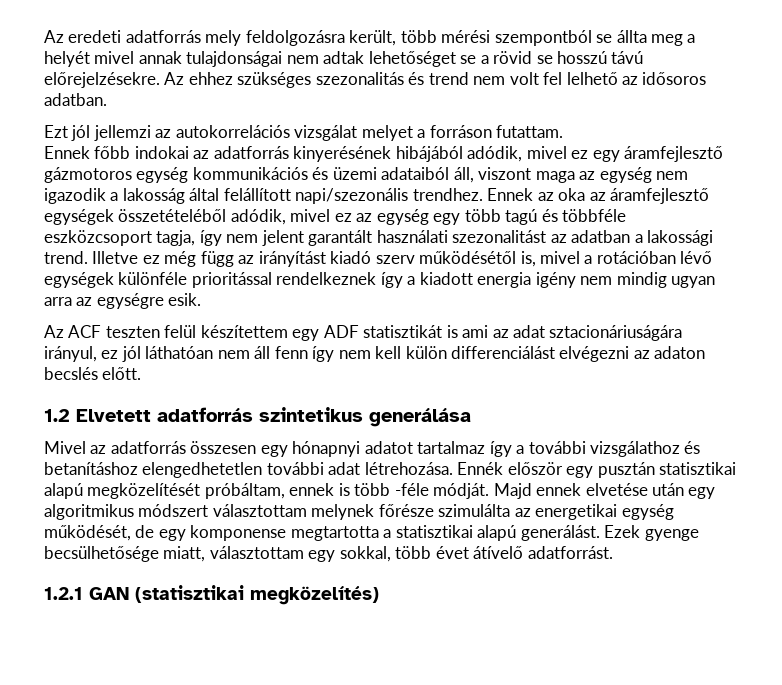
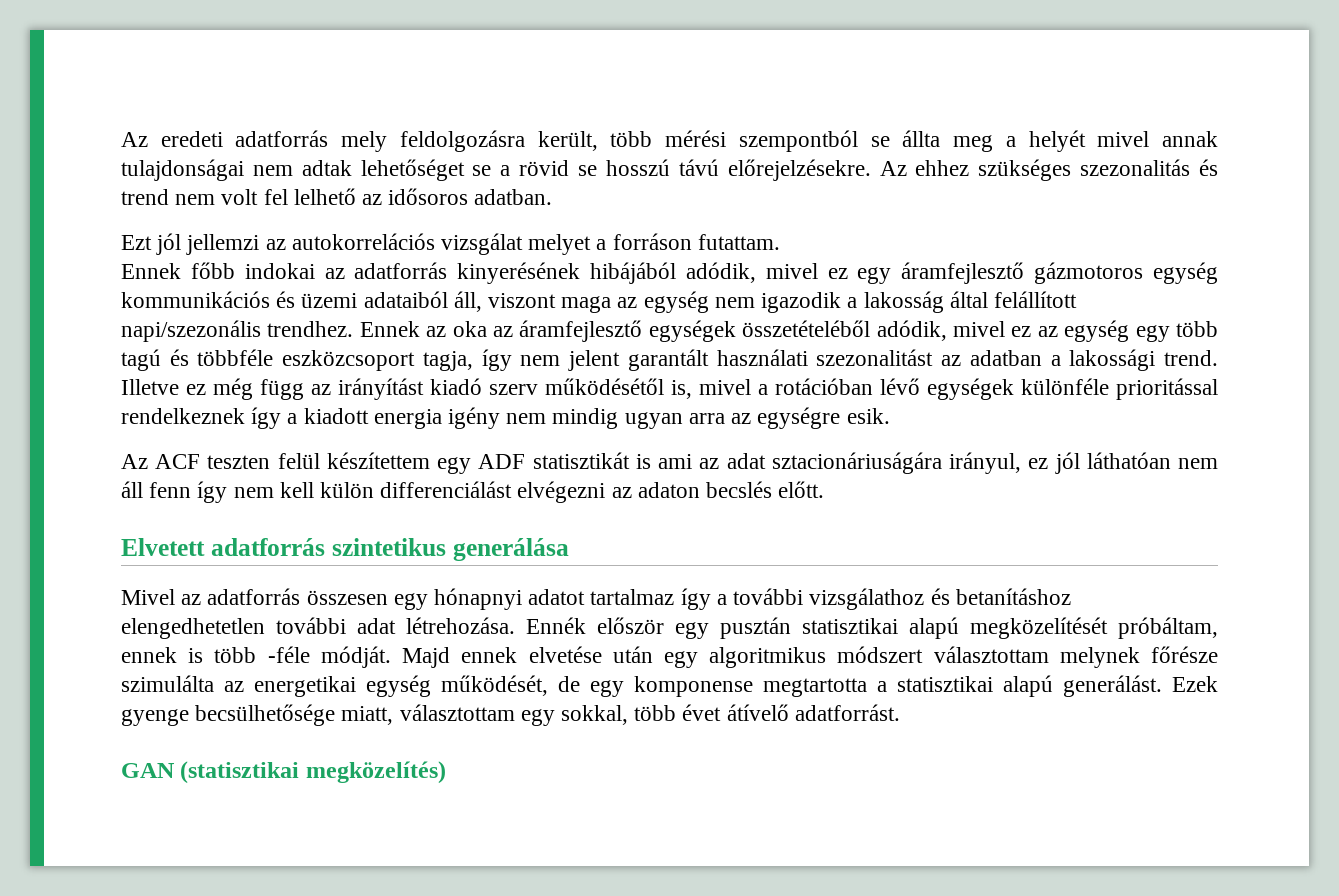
[44,409,70,422] 1.2 -> (825, 489) none
[44,587,83,600] 1.2.1 -> (900, 712) none

